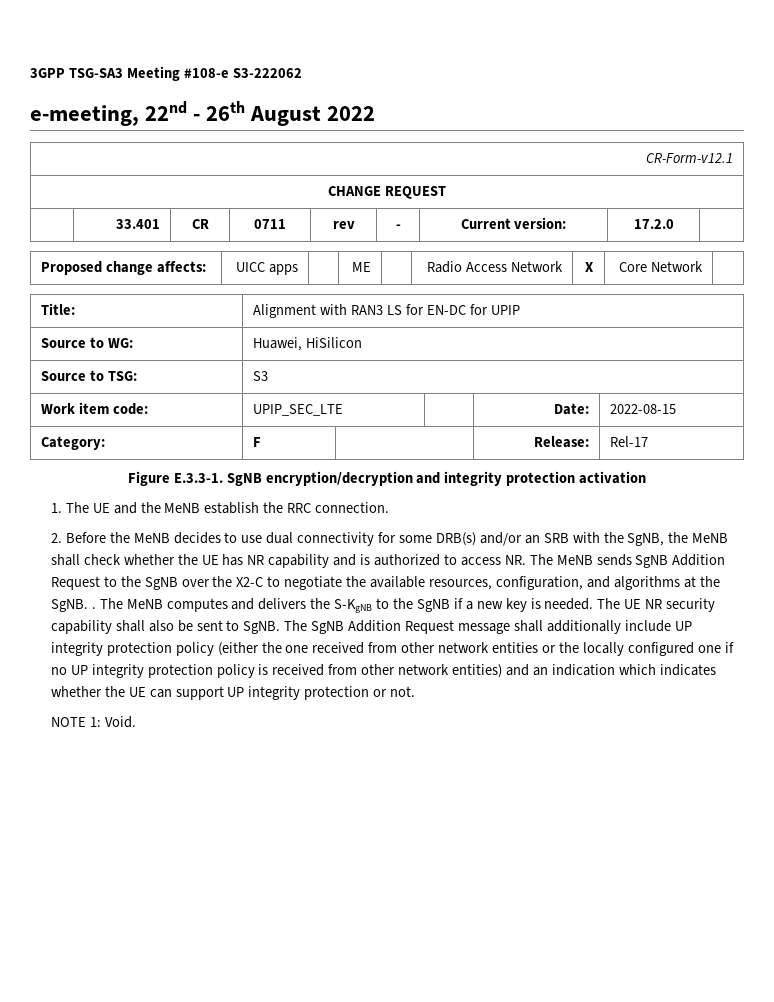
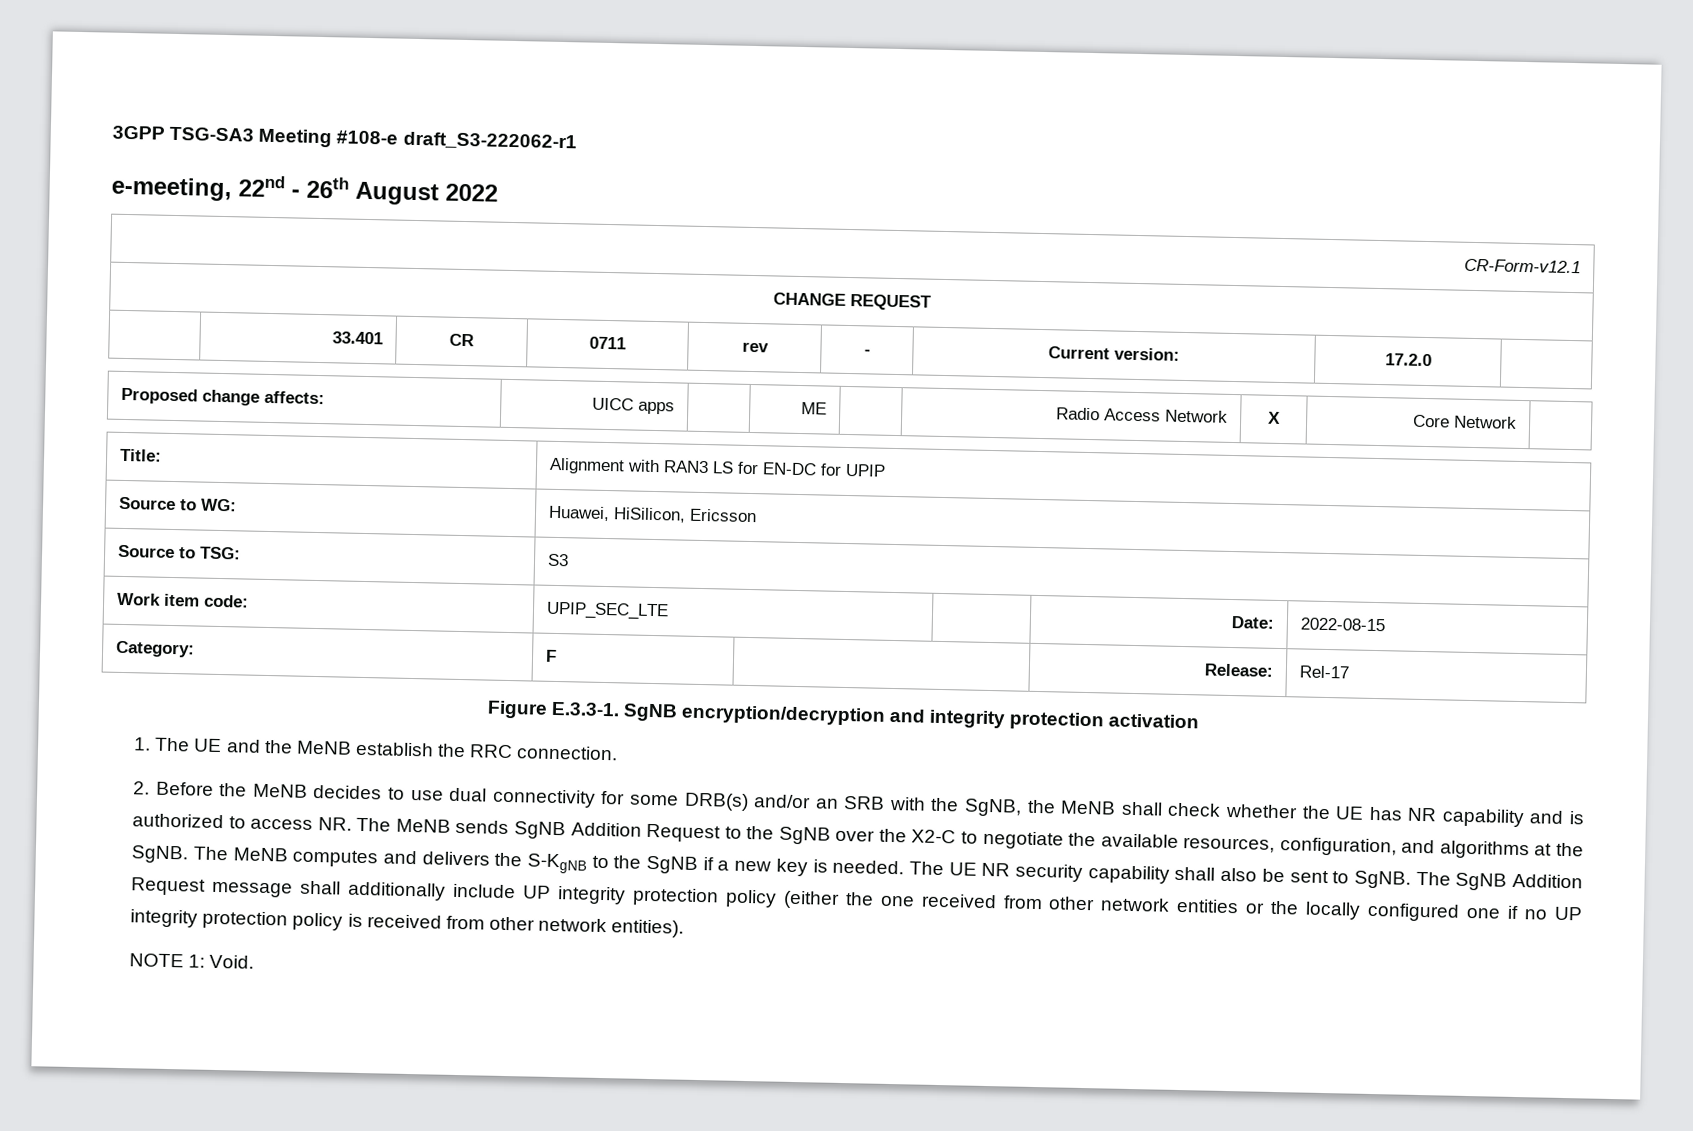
[232,68,302,78] S3-222062 -> [402,131,577,151] draft_S3-222062-r1
[306,337,363,348] HiSilicon -> [612,507,757,523] HiSilicon, Ericsson
[91,607,96,609] . -> (190, 854) none
[452,664,716,678] [50,686,416,700] entities) and an indication which indicates whether the UE can support UP integrity protection or not. -> [611,919,685,938] entities).

